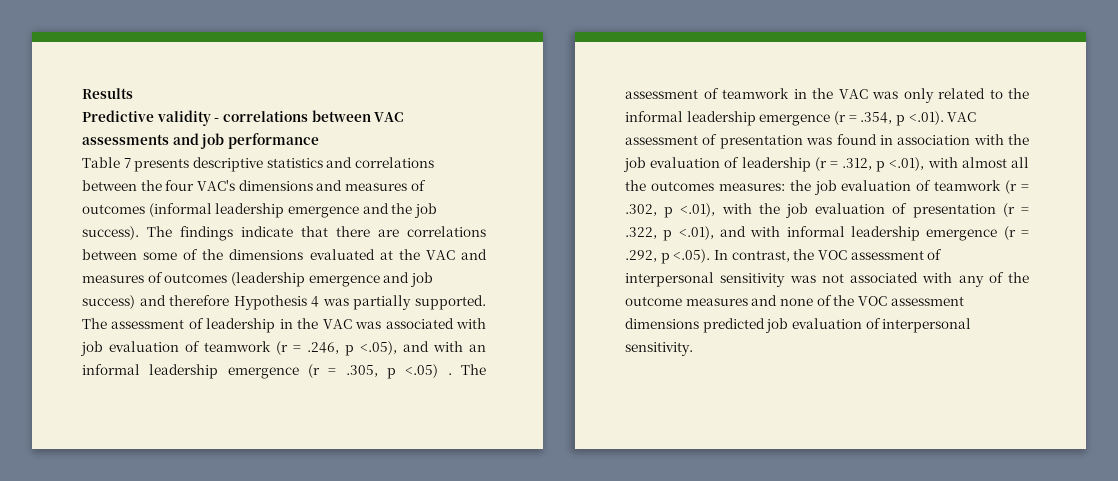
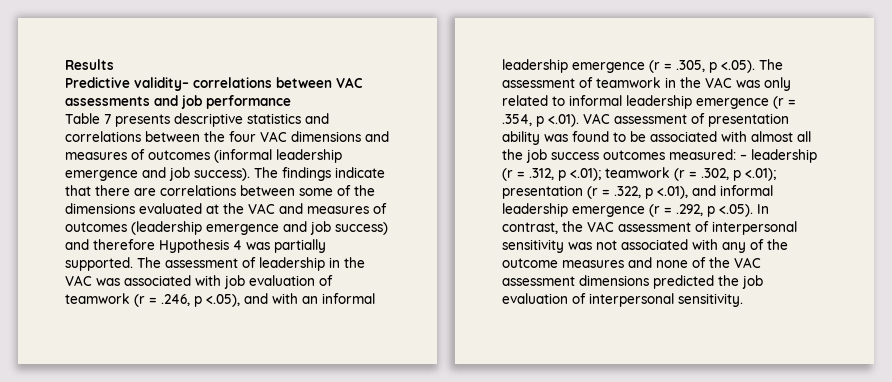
[156,110,220,126] validity - -> [134,77,189,91] validity–
[196,180,235,191] VAC's -> [260,131,287,142] VAC
[391,203,413,214] the -> (166, 172) none
[405,364,452,378] <.05) . -> [721,60,755,73] <.05).
[1008,88,1029,99] the -> (565, 101) none
(803, 142) none -> [502,131,540,145] ability
[879,134,1029,145] [623,157,740,172] in association with the job evaluation of -> [613,131,811,142] [502,149,747,163] to be associated with almost all the job success outcomes measured: –
[889,157,1029,171] [625,180,932,195] <.01), with almost all the outcomes measures: the job evaluation of -> [570,168,601,181] <.01);
[680,203,908,218] <.01), with the job evaluation of -> [745,168,776,181] <.01);
[750,226,781,237] with -> (716, 190) none
[817,250,847,260] VOC -> [587,221,614,232] VAC
[857,296,887,306] VOC -> [734,257,761,268] VAC
(765, 325) none -> [718,275,739,286] the

